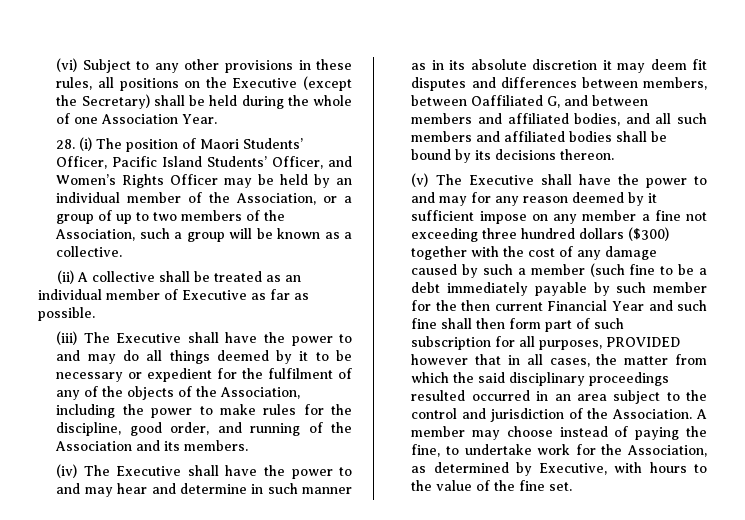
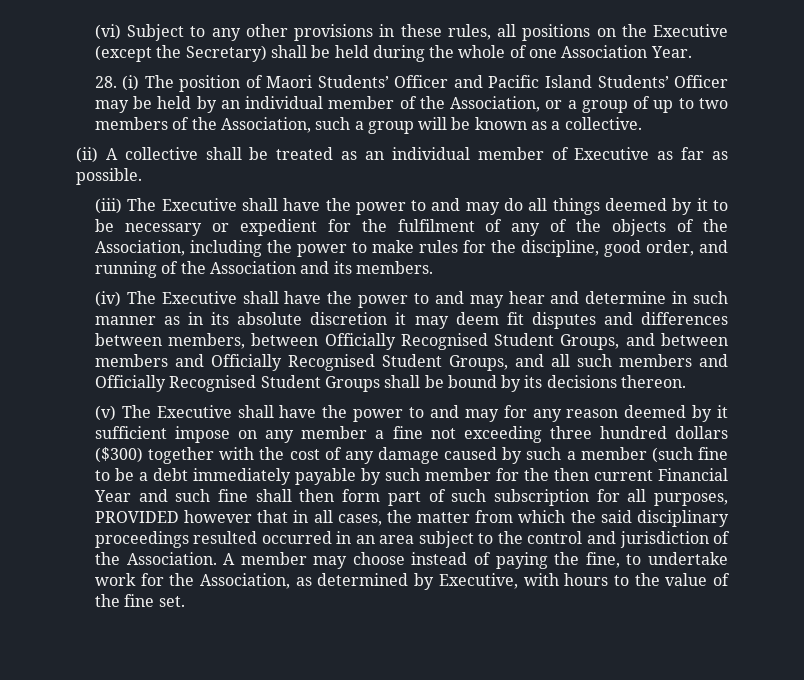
[56,156,108,169] Officer, -> [394,75,483,88] Officer and
[272,156,352,169] [56,174,165,188] Officer, and Women’s Rights -> (669, 81) none
[471,95,649,108] [411,113,621,126] Oaffiliated G, and between members and affiliated bodies, -> [324,333,729,350] [94,354,508,371] Officially Recognised Student Groups, and between members and Officially Recognised Student Groups,
[504,131,613,142] affiliated bodies -> [94,375,380,392] Officially Recognised Student Groups

